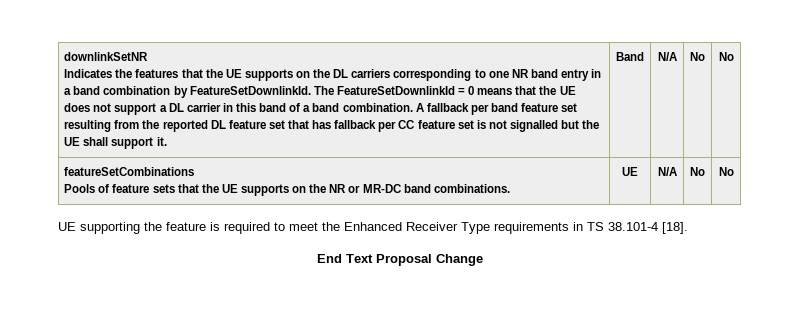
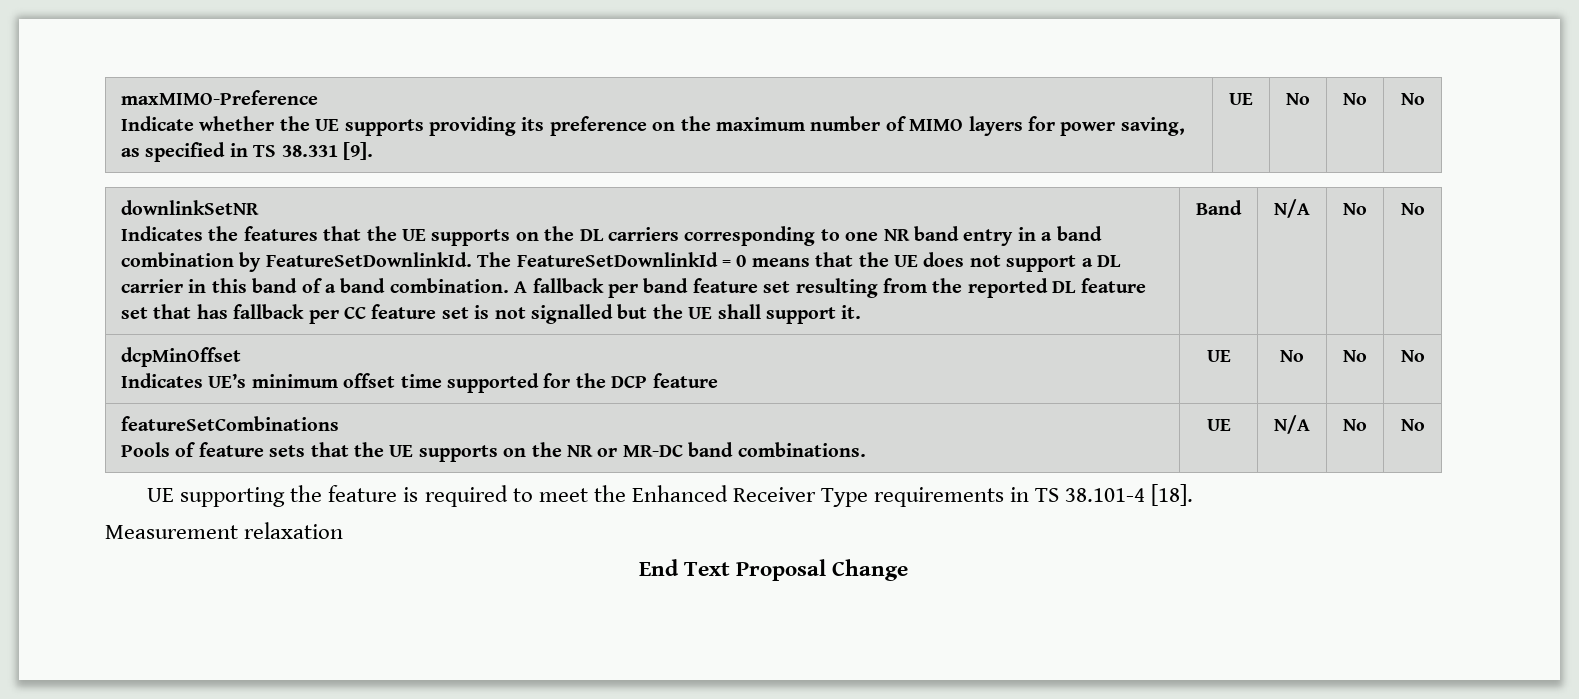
(64, 56) none -> [121,90,319,105] [121,116,1185,136] [121,142,374,162] [1229,93,1253,105] [1286,93,1310,105] [1343,93,1367,105] [1400,93,1425,105] maxMIMO-Preference // Indicate whether the UE supports providing its preference on the maximum number of MIMO layers for power saving, as specified in TS 38.331 [9]. | UE | No | No | No //
(734, 56) none -> [121,347,242,367] [121,373,718,393] [1206,350,1231,362] [1280,350,1304,362] [1343,350,1367,362] [1400,350,1425,362] // dcpMinOffset // Indicates UE’s minimum offset time supported for the DCP feature | UE | No | No | No
(688, 228) none -> [105,522,344,539] // Measurement relaxation

